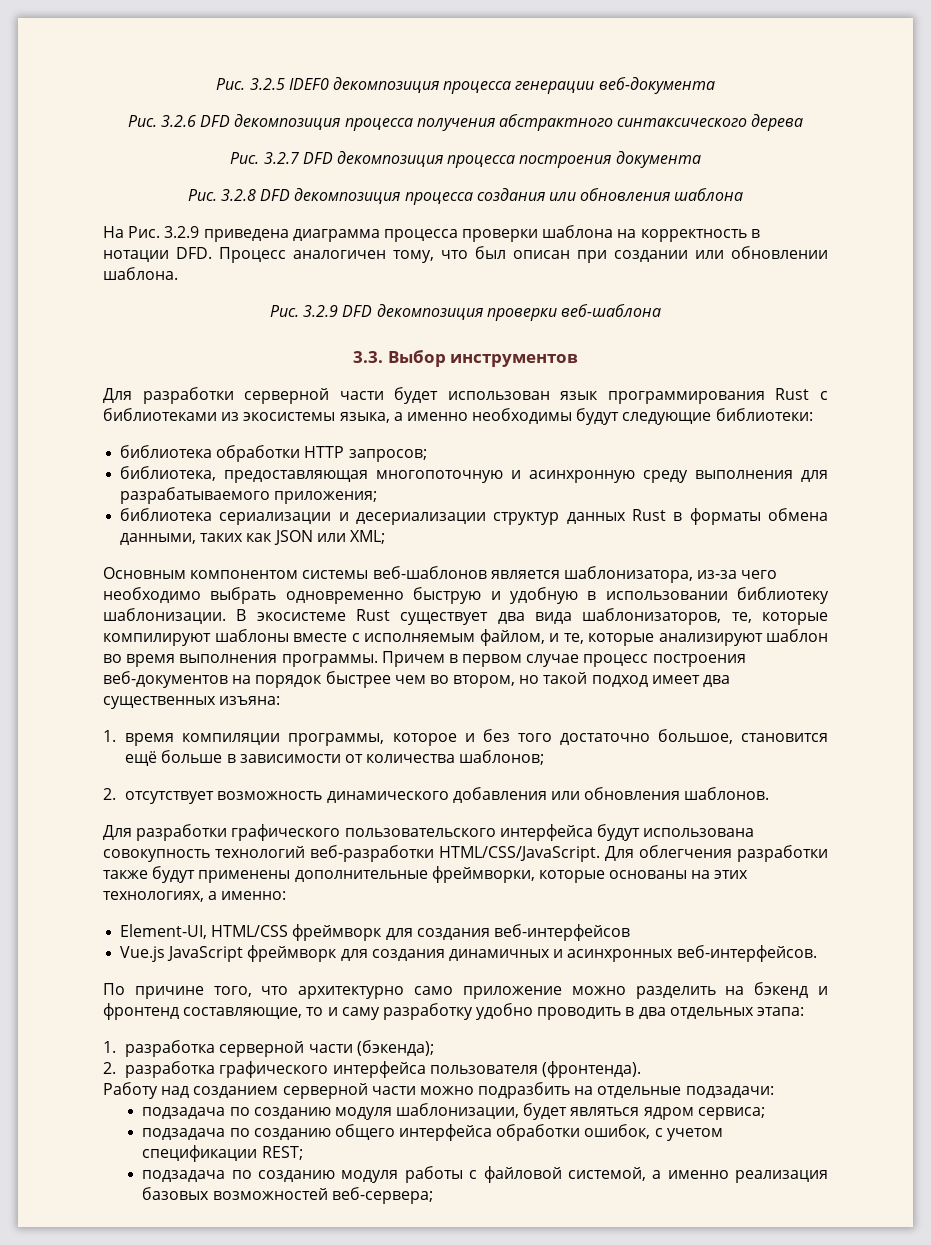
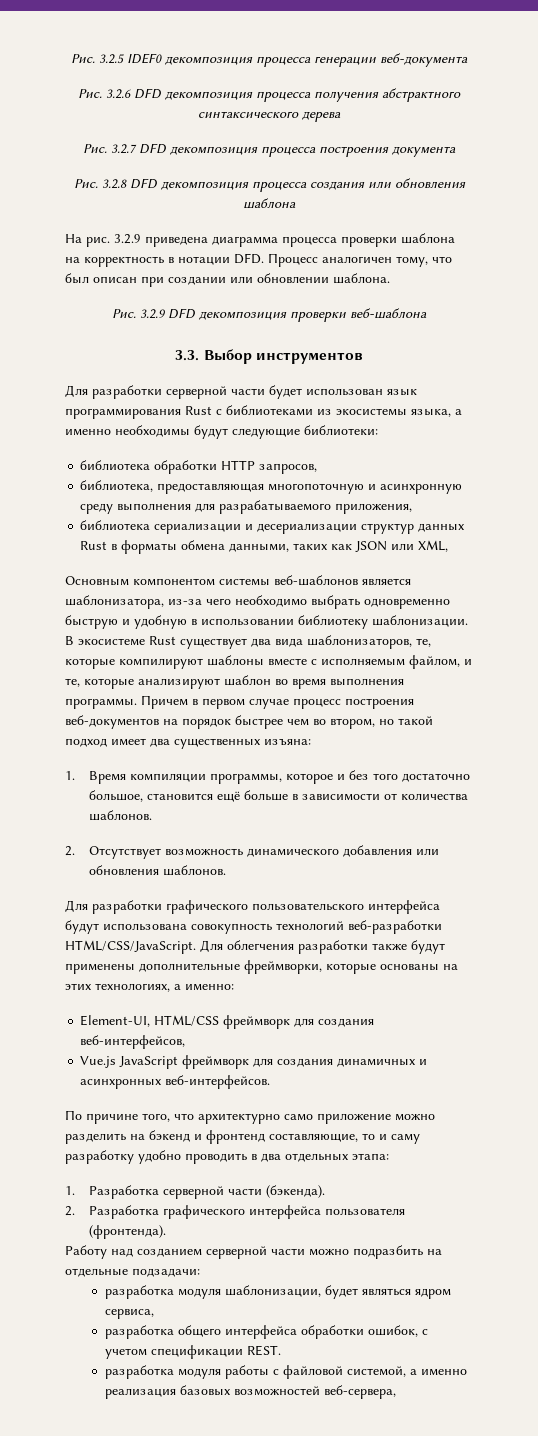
[128,226,161,238] Рис. -> [86,237,110,247] рис.
[348,449,427,462] запросов; -> [259,463,318,474] запросов,
[274,491,378,504] приложения; -> [335,503,413,514] приложения,
[349,530,385,544] XML; -> [418,540,449,552] XML,
[125,733,175,746] время -> [89,771,127,784] Время
[459,750,545,765] [103,788,215,804] шаблонов; // 2. отсутствует -> [89,810,153,821] [65,846,162,859] шаблонов. // 2. Отсутствует
[493,924,630,941] веб-интерфейсов -> [80,1035,186,1049] веб-интерфейсов,
[125,1040,434,1057] [103,1061,216,1078] разработка серверной части (бэкенда); // 2. разработка -> [89,1185,326,1199] [65,1205,160,1219] Разработка серверной части (бэкенда). // 2. Разработка
[142,1107,331,1119] подзадача по созданию -> [104,1285,174,1299] разработка
[697,1107,765,1120] [142,1128,331,1140] сервиса; // подзадача по созданию -> [104,1309,154,1319] [104,1325,174,1339] сервиса, // разработка
[261,1146,303,1160] [142,1170,336,1182] REST; // подзадача по созданию -> [246,1345,281,1356] [104,1365,174,1379] REST. // разработка
[331,1187,433,1204] веб-сервера; -> [323,1385,396,1399] веб-сервера,

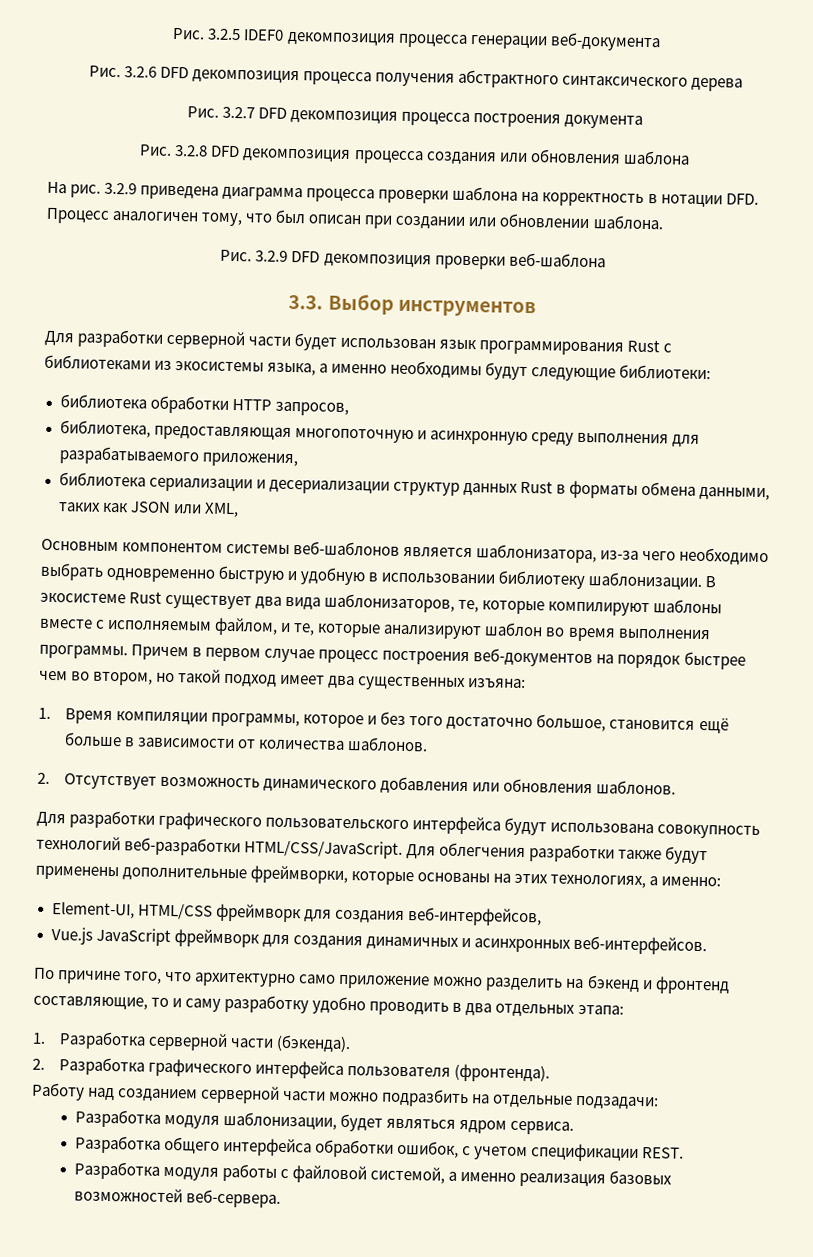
[104,1285,174,1299] разработка -> [74,1109,161,1128] Разработка
[104,1309,154,1319] [104,1325,174,1339] сервиса, // разработка -> [509,1120,574,1135] [74,1135,161,1154] сервиса. // Разработка
[104,1365,174,1379] разработка -> [73,1161,160,1180] Разработка
[323,1385,396,1399] веб-сервера, -> [185,1189,281,1208] веб-сервера.

